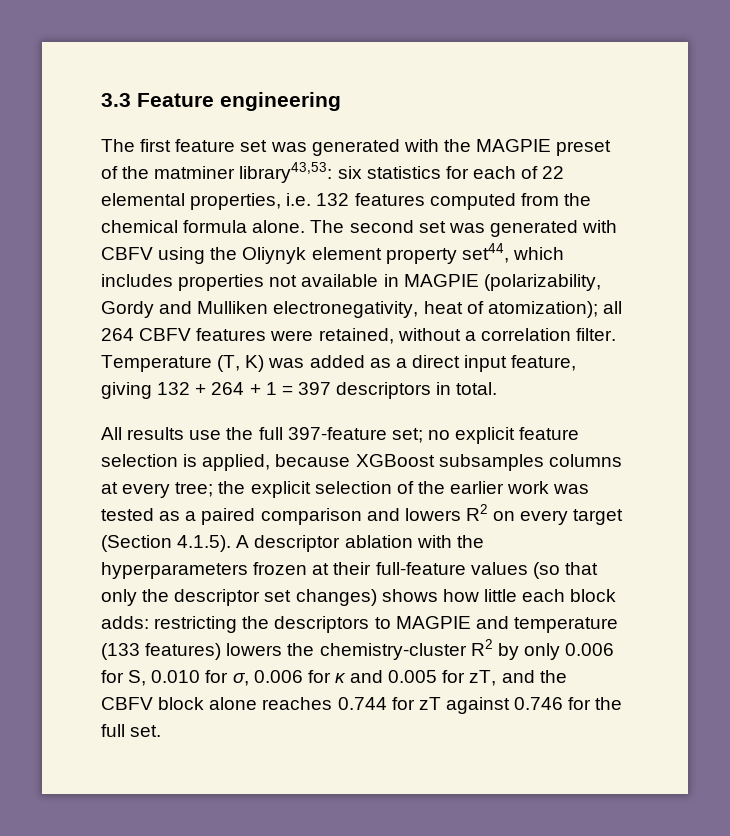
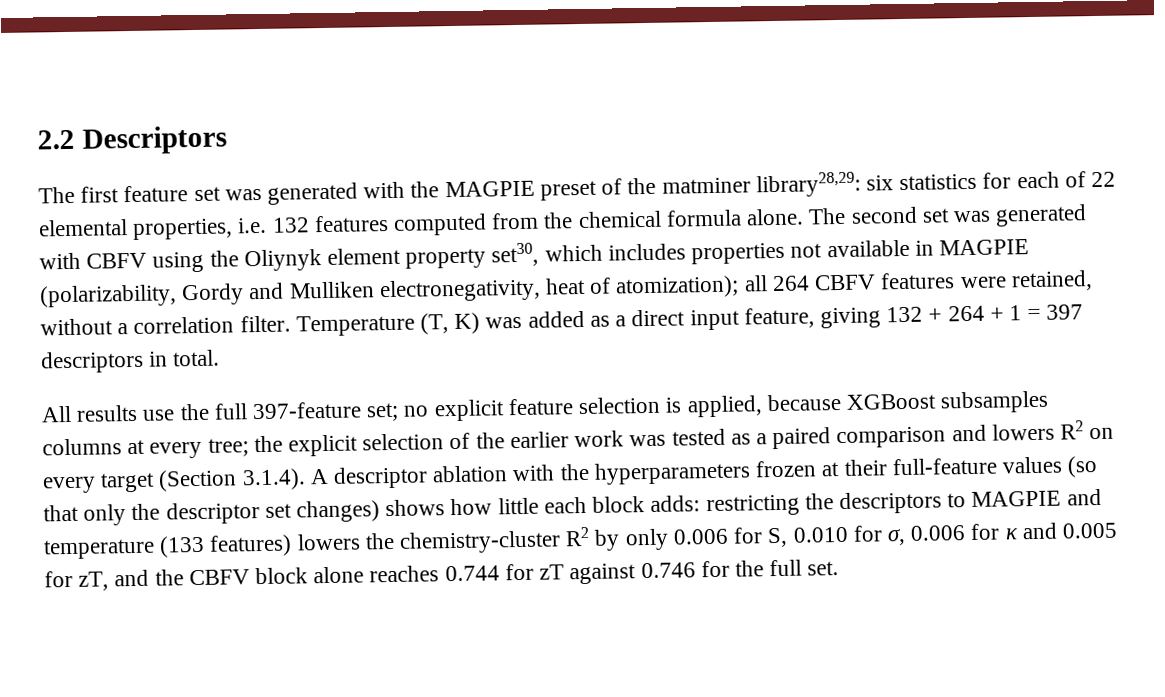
[101,92,341,111] 3.3 Feature engineering -> [37,125,227,155] 2.2 Descriptors
[239,162,333,183] library43,53: -> [755,171,861,198] library28,29:
[461,243,509,263] set44, -> [491,242,540,267] set30,
[177,535,232,552] 4.1.5). -> [241,468,306,491] 3.1.4).

